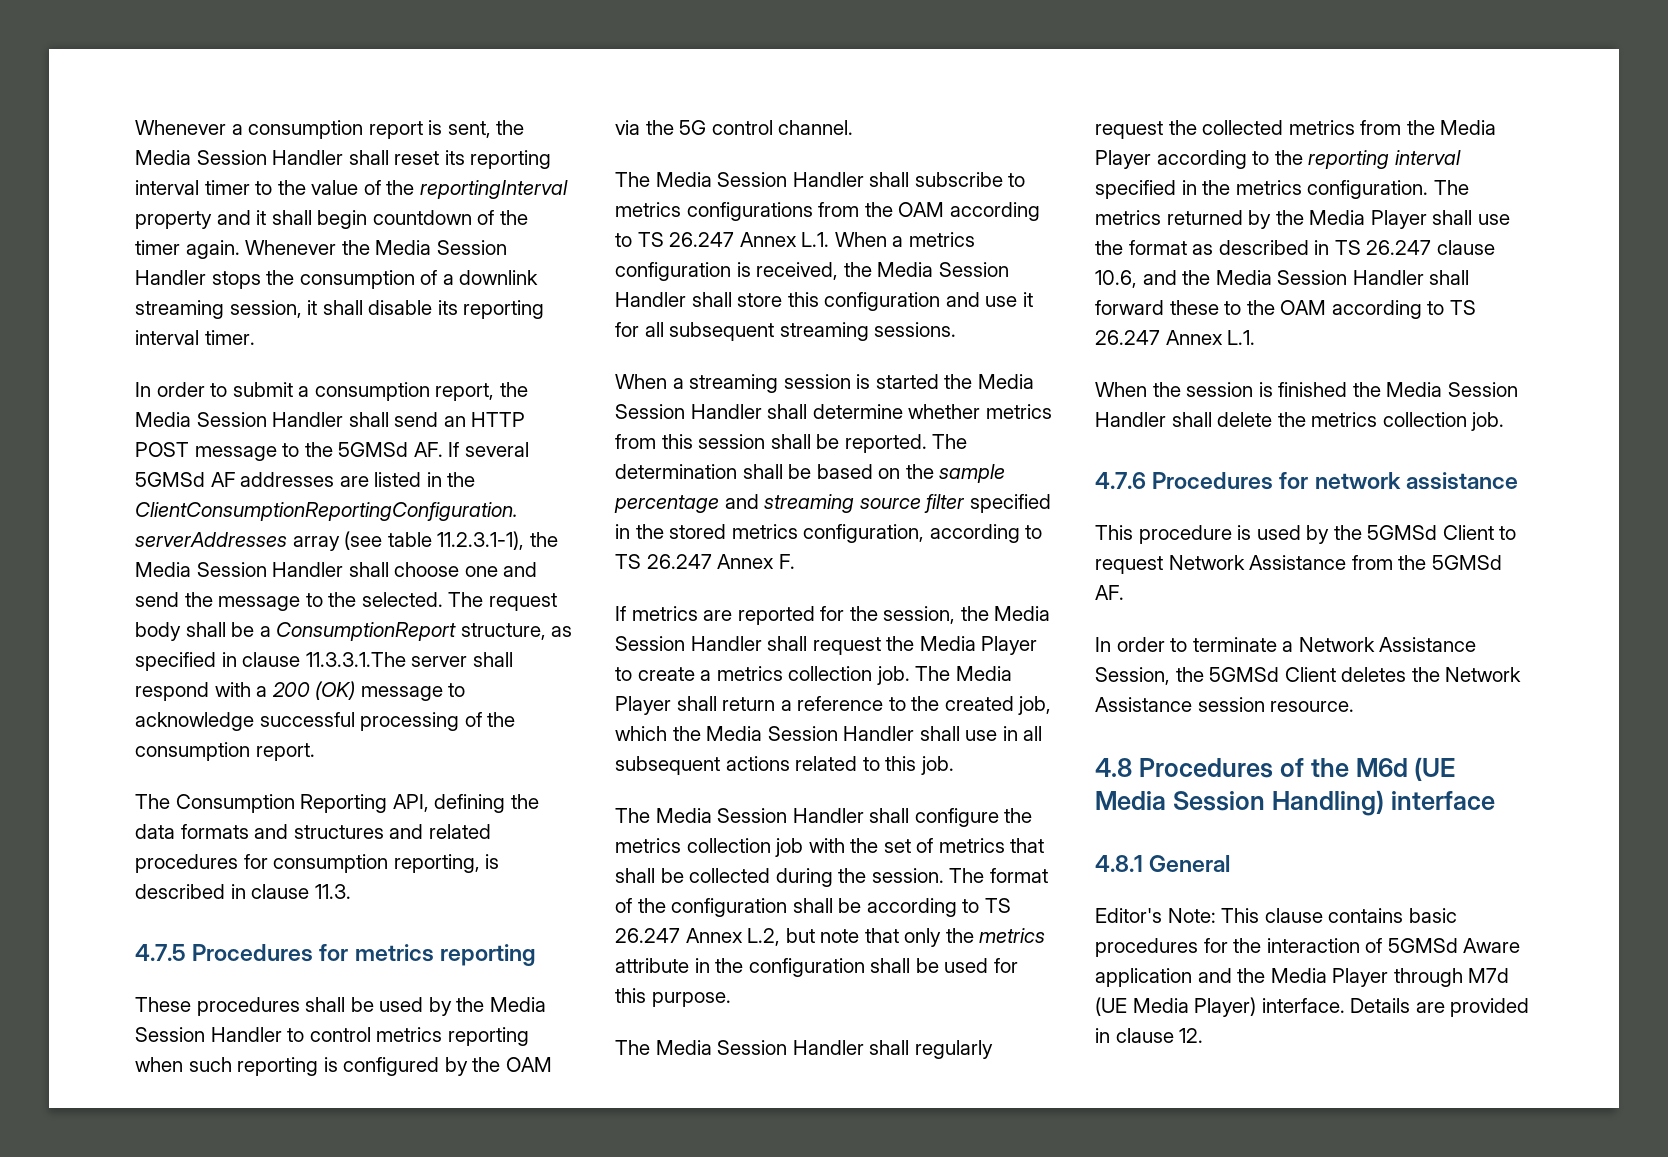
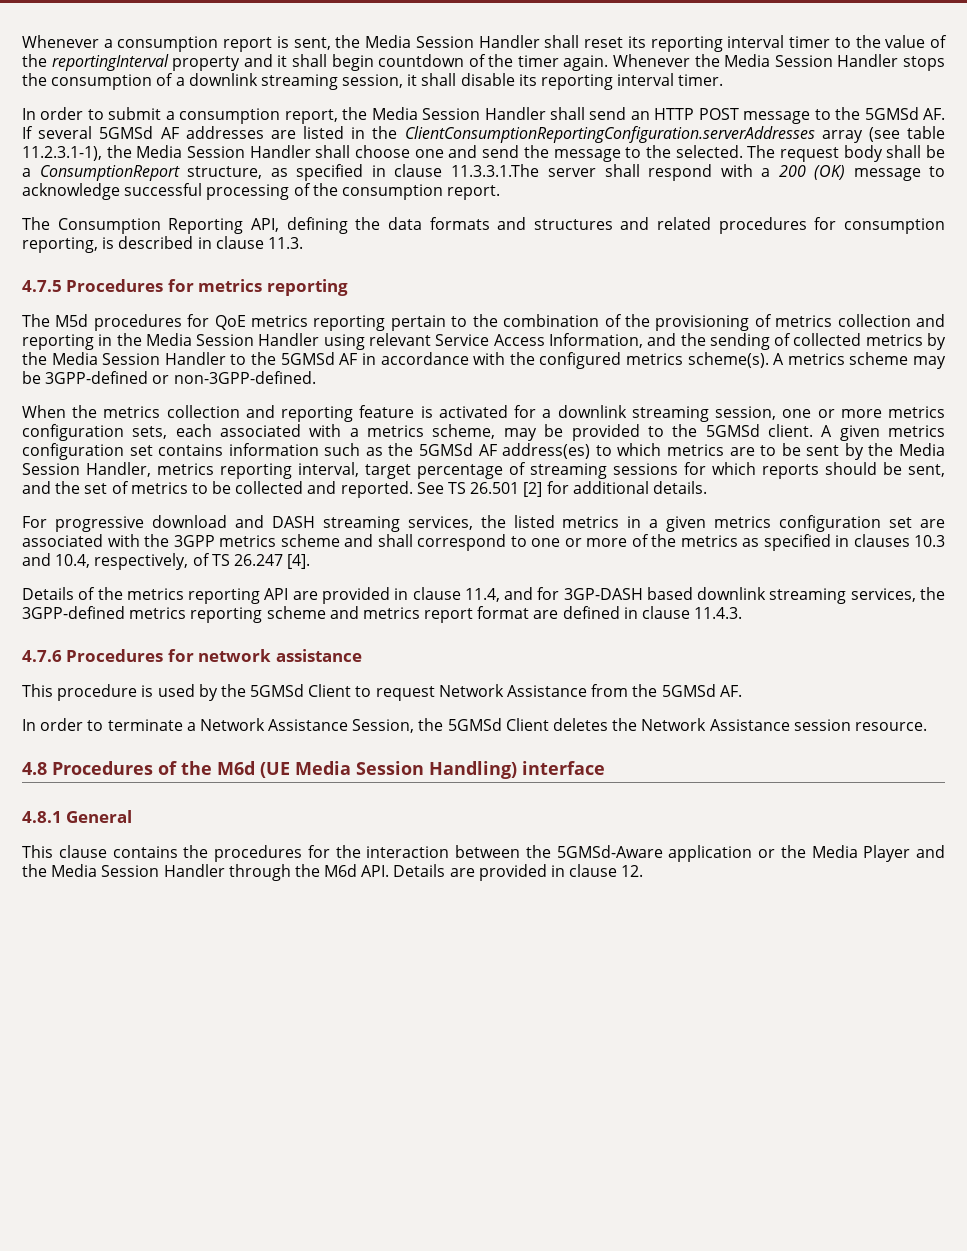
[135,997,424,1016] These procedures shall be used -> [22,314,945,331] [22,333,923,350] The M5d procedures for QoE metrics reporting pertain to the combination of the provisioning of metrics collection and reporting in the Media Session Handler using relevant Service Access Information, and the sending of collected metrics
[309,1027,529,1046] [135,1057,552,1076] [615,120,854,135] [615,172,1026,187] [615,202,1040,221] [615,232,975,247] [615,262,1009,281] [615,292,1033,311] [615,322,957,341] [615,374,1034,393] [615,404,1052,419] [615,434,968,453] [615,464,1006,483] [614,494,1051,513] [615,524,1043,543] [615,554,795,569] [615,606,1051,625] [615,636,1038,655] [615,666,1012,685] [615,696,1052,715] [615,726,1043,741] [615,756,954,775] [615,808,1033,827] [615,838,1045,857] [615,868,1048,887] [615,898,1011,917] [615,928,1046,947] [615,958,1018,977] [615,988,731,1007] [615,1040,993,1059] [1095,120,1497,139] [1095,150,1461,169] [1095,180,1469,199] [1095,210,1510,229] [1095,240,1495,255] [1095,270,1470,288] [1095,300,1476,319] [1095,330,1256,345] [1095,382,1518,397] [1095,412,1505,431] control metrics reporting when such reporting is configured by the OAM via the 5G control channel. // The Media Session Handler shall subscribe to metrics configurations from the OAM according to TS 26.247 Annex L.1. When a metrics configuration is received, the Media Session Handler shall store this configuration and use it for all subsequent streaming sessions. // When a streaming session is started the Media Session Handler shall determine whether metrics from this session shall be reported. The determination shall be based on the sample percentage and streaming source filter specified in the stored metrics configuration, according to TS 26.247 Annex F. // If metrics are reported for the session, the Media Session Handler shall request the Media Player to create a metrics collection job. The Media Player shall return a reference to the created job, which the Media Session Handler shall use in all subsequent actions related to this job. // The Media Session Handler shall configure the metrics collection job with the set of metrics that shall be collected during the session. The format of the configuration shall be according to TS 26.247 Annex L.2, but note that only the metrics attribute in the configuration shall be used for this purpose. // The Media Session Handler shall regularly request the collected metrics from the Media Player according to the reporting interval specified in the metrics configuration. The metrics returned by the Media Player shall use the format as described in TS 26.247 clause 10.6, and the Media Session Handler shall forward these to the OAM according to TS 26.247 Annex L.1. // When the session is finished the Media Session Handler shall delete the metrics collection job. -> [251,352,946,369] [22,371,316,384] [22,405,946,422] [22,424,946,441] [22,443,945,460] [22,462,945,479] [22,481,707,498] [22,515,945,532] [22,534,945,551] [22,553,311,570] [22,587,946,604] [22,606,743,623] the 5GMSd AF in accordance with the configured metrics scheme(s). A metrics scheme may be 3GPP-defined or non-3GPP-defined. // When the metrics collection and reporting feature is activated for a downlink streaming session, one or more metrics configuration sets, each associated with a metrics scheme, may be provided to the 5GMSd client. A given metrics configuration set contains information such as the 5GMSd AF address(es) to which metrics are to be sent by the Media Session Handler, metrics reporting interval, target percentage of streaming sessions for which reports should be sent, and the set of metrics to be collected and reported. See TS 26.501 [2] for additional details. // For progressive download and DASH streaming services, the listed metrics in a given metrics configuration set are associated with the 3GPP metrics scheme and shall correspond to one or more of the metrics as specified in clauses 10.3 and 10.4, respectively, of TS 26.247 [4]. // Details of the metrics reporting API are provided in clause 11.4, and for 3GP-DASH based downlink streaming services, the 3GPP-defined metrics reporting scheme and metrics report format are defined in clause 11.4.3.
[1095,908,1216,923] Editor's Note: -> (133, 816) none
[1408,908,1457,923] basic -> [183,845,209,858] the
[1365,938,1521,953] [1095,968,1510,987] [1095,997,1345,1017] of 5GMSd Aware application and the Media Player through M7d (UE Media Player) interface. -> [455,845,945,862] [22,864,390,881] between the 5GMSd-Aware application or the Media Player and the Media Session Handler through the M6d API.

